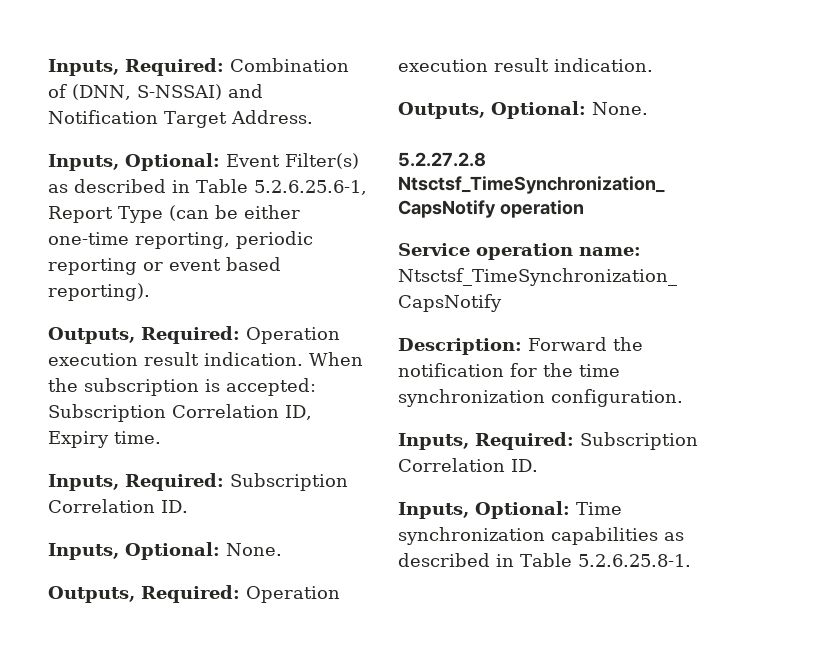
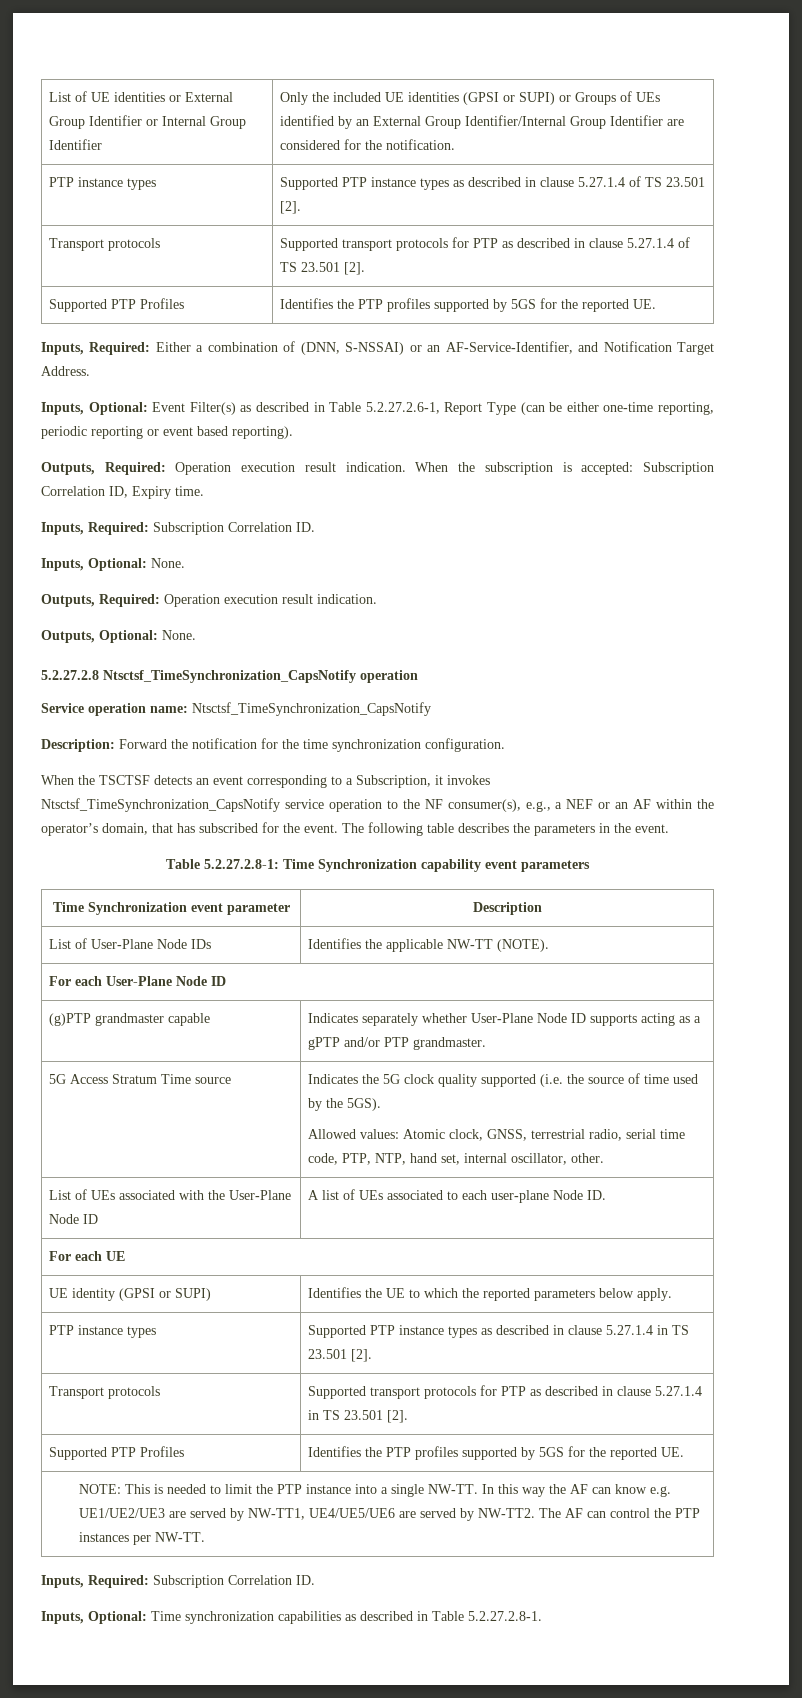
[48,58,349,76] [48,84,222,100] Inputs, Required: Combination of (DNN, S-NSSAI) -> [48,91,233,102] [48,115,246,129] [48,139,102,150] [279,91,660,105] [279,115,684,129] [279,139,455,150] [48,177,156,190] [279,176,705,190] [279,201,301,214] [48,238,160,251] [279,237,690,251] [279,262,365,275] [48,298,184,312] [279,298,656,312] [41,341,573,355] List of UE identities or External Group Identifier or Internal Group Identifier | Only the included UE identities (GPSI or SUPI) or Groups of UEs identified by an External Group Identifier/Internal Group Identifier are considered for the notification. // PTP instance types | Supported PTP instance types as described in clause 5.27.1.4 of TS 23.501 [2]. // Transport protocols | Supported transport protocols for PTP as described in clause 5.27.1.4 of TS 23.501 [2]. // Supported PTP Profiles | Identifies the PTP profiles supported by 5GS for the reported UE. // Inputs, Required: Either a combination of (DNN, S-NSSAI) or an AF-Service-Identifier,
[253,180,367,195] 5.2.6.25.6-1, -> [365,402,440,414] 5.2.27.2.6-1,
(683, 398) none -> [41,775,490,788] [41,798,715,812] [41,822,669,836] [166,859,590,872] [52,902,290,915] [472,902,542,915] [48,938,211,949] [307,938,549,952] [48,976,226,986] [48,1013,210,1026] [307,1013,701,1026] [307,1037,486,1050] [48,1074,231,1084] [307,1073,698,1087] [307,1098,381,1111] [307,1129,685,1141] [307,1153,604,1165] [48,1189,291,1200] [48,1214,98,1224] [307,1189,606,1203] [48,1251,125,1261] [48,1288,211,1301] [307,1287,672,1301] [48,1325,156,1338] [307,1325,689,1338] [307,1349,372,1362] [48,1386,160,1399] [307,1385,702,1399] [307,1410,408,1423] [48,1446,184,1460] [307,1446,684,1460] [79,1484,672,1497] [79,1508,701,1521] [79,1532,206,1545] // When the TSCTSF detects an event corresponding to a Subscription, it invokes Ntsctsf_TimeSynchronization_CapsNotify service operation to the NF consumer(s), e.g., a NEF or an AF within the operator’s domain, that has subscribed for the event. The following table describes the parameters in the event. // Table 5.2.27.2.8-1: Time Synchronization capability event parameters // Time Synchronization event parameter | Description // List of User-Plane Node IDs | Identifies the applicable NW-TT (NOTE). // For each User-Plane Node ID // (g)PTP grandmaster capable | Indicates separately whether User-Plane Node ID supports acting as a gPTP and/or PTP grandmaster. // 5G Access Stratum Time source | Indicates the 5G clock quality supported (i.e. the source of time used by the 5GS). // Allowed values: Atomic clock, GNSS, terrestrial radio, serial time code, PTP, NTP, hand set, internal oscillator, other. // List of UEs associated with the User-Plane Node ID | A list of UEs associated to each user-plane Node ID. // For each UE // UE identity (GPSI or SUPI) | Identifies the UE to which the reported parameters below apply. // PTP instance types | Supported PTP instance types as described in clause 5.27.1.4 in TS 23.501 [2]. // Transport protocols | Supported transport protocols for PTP as described in clause 5.27.1.4 in TS 23.501 [2]. // Supported PTP Profiles | Identifies the PTP profiles supported by 5GS for the reported UE. // NOTE: This is needed to limit the PTP instance into a single NW-TT. In this way the AF can know e.g. UE1/UE2/UE3 are served by NW-TT1, UE4/UE5/UE6 are served by NW-TT2. The AF can control the PTP instances per NW-TT.
[577,554,691,567] 5.2.6.25.8-1. -> [468,1611,542,1621] 5.2.27.2.8-1.

